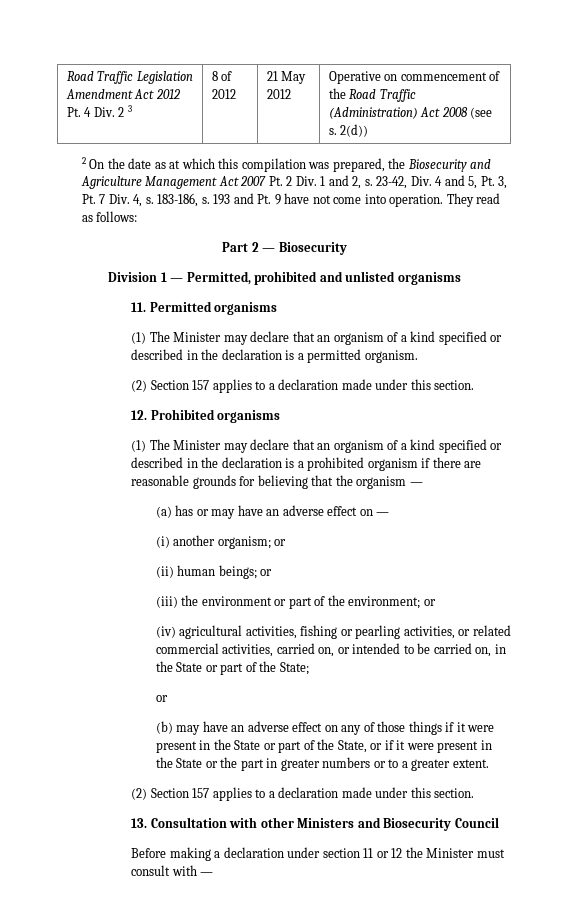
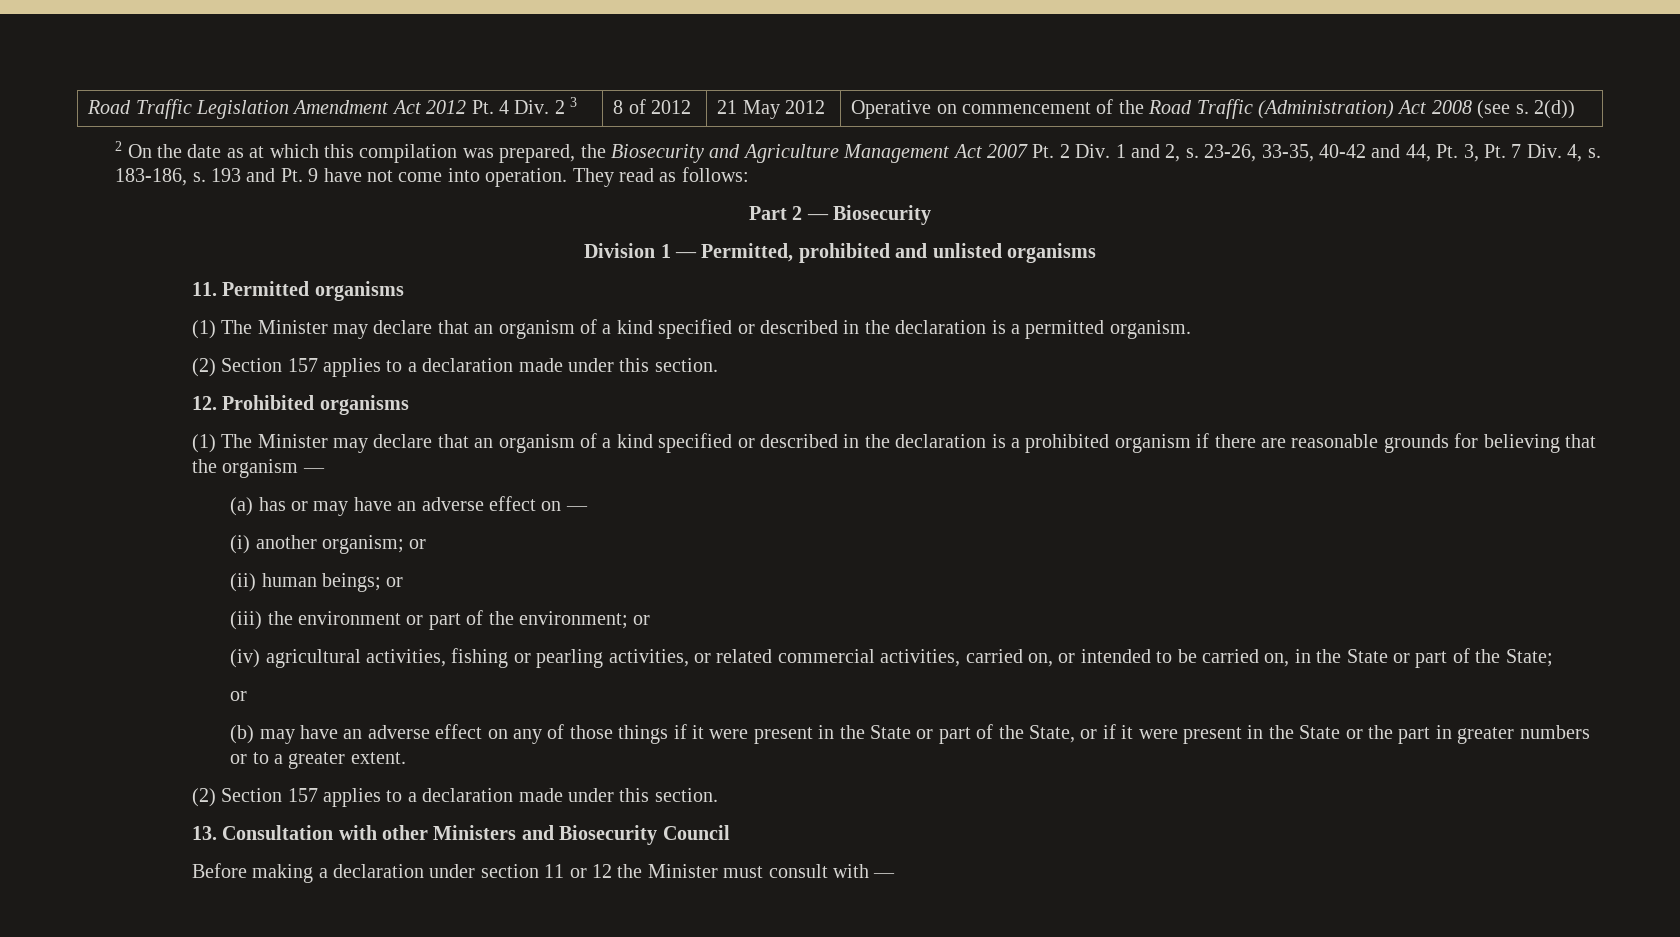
[376,175,478,189] 23-42, Div. 4 and 5, -> [1204,144,1431,162] 23-26, 33-35, 40-42 and 44,

